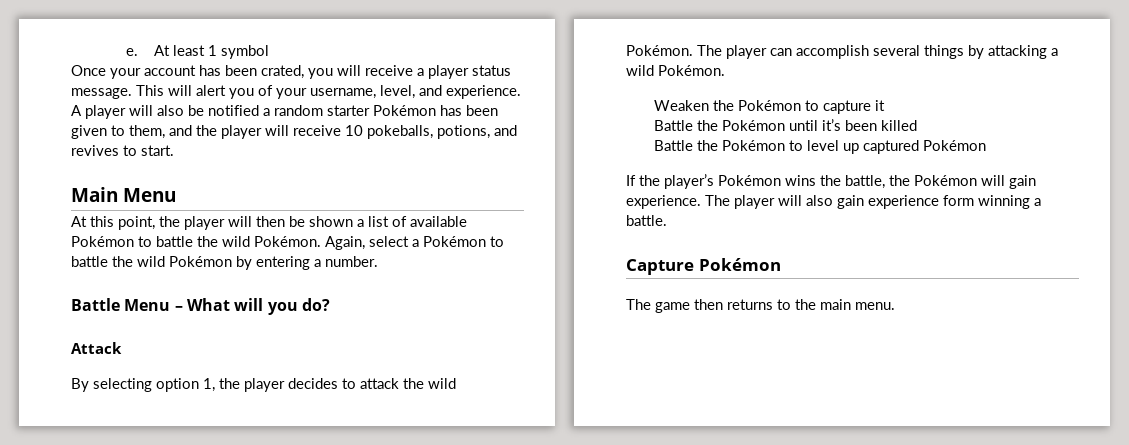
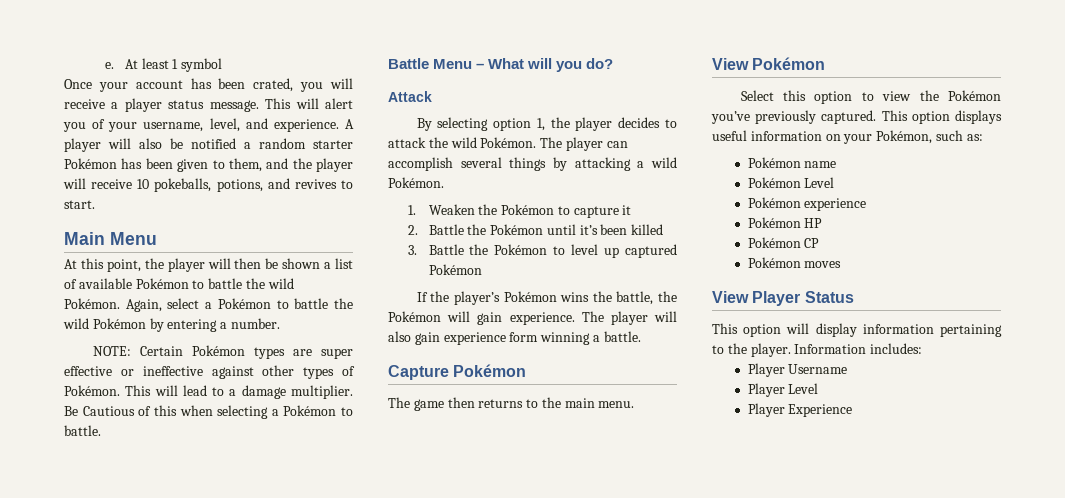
(378, 261) none -> [92,345,353,359] [64,365,355,379] [64,385,353,399] [64,405,353,419] [64,425,101,436] // NOTE: Certain Pokémon types are super effective or ineffective against other types of Pokémon. This will lead to a damage multiplier. Be Cautious of this when selecting a Pokémon to battle.
(725, 70) none -> [408,205,417,215] 1.
(885, 105) none -> [408,225,419,235] 2.
(917, 125) none -> [408,245,418,255] 3.
(895, 306) none -> [712,57,826,70] [740,90,1001,104] [711,110,1002,124] [712,130,983,144] [747,157,837,168] [747,177,835,188] [747,197,867,211] [747,217,823,228] [747,237,820,248] [747,257,842,268] [712,291,854,306] [712,323,1002,337] [712,343,923,357] [747,363,848,377] [747,383,819,397] [747,403,853,417] // View Pokémon // Select this option to view the Pokémon you’ve previously captured. This option displays useful information on your Pokémon, such as: // Pokémon name // Pokémon Level // Pokémon experience // Pokémon HP // Pokémon CP // Pokémon moves // View Player Status // This option will display information pertaining to the player. Information includes: // Player Username // Player Level // Player Experience

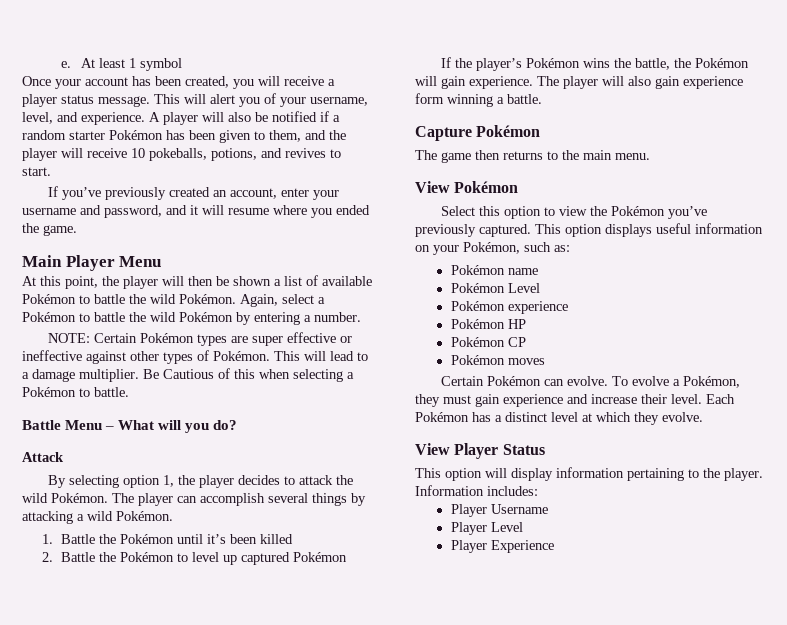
[253,78,294,92] crated, -> [185,76,229,88] created,
(236, 143) none -> [320,111,329,122] if
(95, 204) none -> [48,186,340,200] [22,205,370,218] [22,223,77,236] // If you’ve previously created an account, enter your username and password, and it will resume where you ended the game.
(105, 238) none -> [65,255,115,271] Player
[428,204,632,218] [408,225,419,235] Weaken the Pokémon to capture it // 2. -> (53, 539) none
[408,245,418,255] 3. -> [41,552,53,562] 2.
(842, 264) none -> [441,376,741,388] [415,394,735,407] [415,412,703,425] // Certain Pokémon can evolve. To evolve a Pokémon, they must gain experience and increase their level. Each Pokémon has a distinct level at which they evolve.

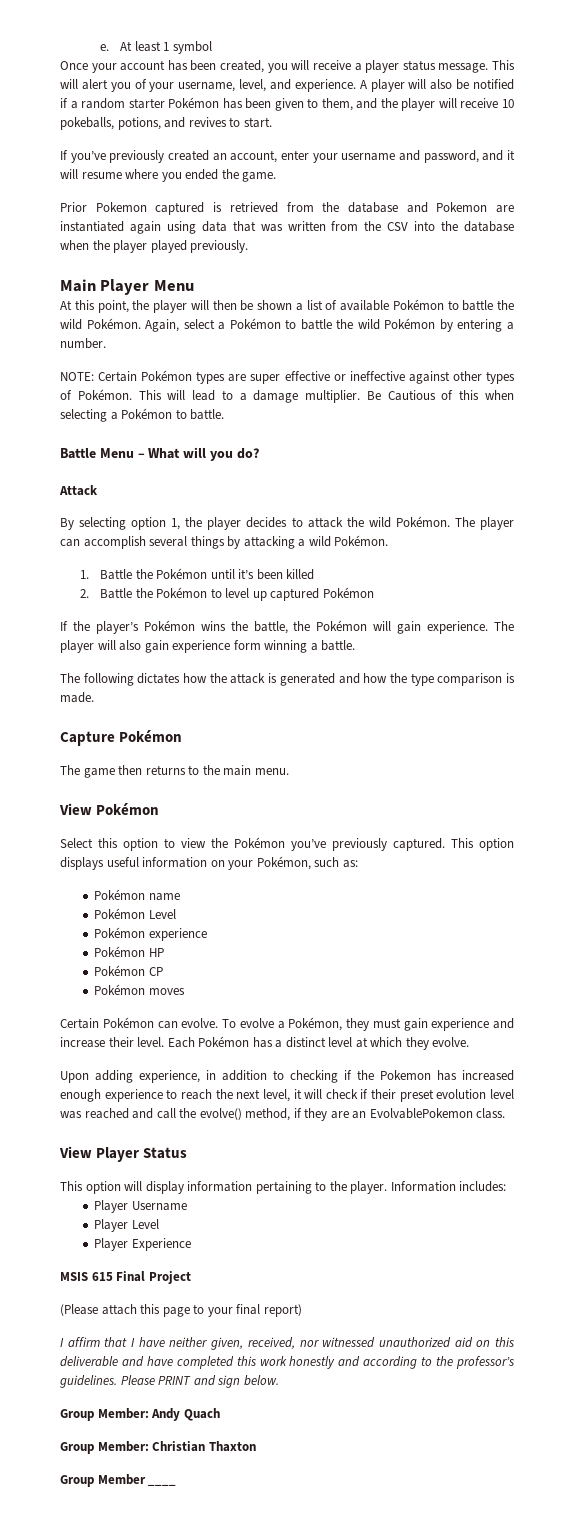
(77, 230) none -> [60,202,514,215] [60,221,515,234] [60,240,249,253] // Prior Pokemon captured is retrieved from the database and Pokemon are instantiated again using data that was written from the CSV into the database when the player played previously.
(542, 99) none -> [60,673,515,686] [60,692,94,703] // The following dictates how the attack is generated and how the type comparison is made.
(703, 417) none -> [60,1070,514,1083] [60,1089,515,1102] [60,1108,506,1121] // Upon adding experience, in addition to checking if the Pokemon has increased enough experience to reach the next level, it will check if their preset evolution level was reached and call the evolve() method, if they are an EvolvablePokemon class.
(554, 546) none -> [60,1271,191,1284] [60,1304,302,1317] [60,1337,514,1350] [60,1356,515,1369] [60,1375,279,1388] [60,1408,220,1421] [60,1441,256,1454] [60,1474,177,1487] // MSIS 615 Final Project // (Please attach this page to your final report) // I affirm that I have neither given, received, nor witnessed unauthorized aid on this deliverable and have completed this work honestly and according to the professor’s guidelines. Please PRINT and sign below. // Group Member: Andy Quach // Group Member: Christian Thaxton // Group Member ____

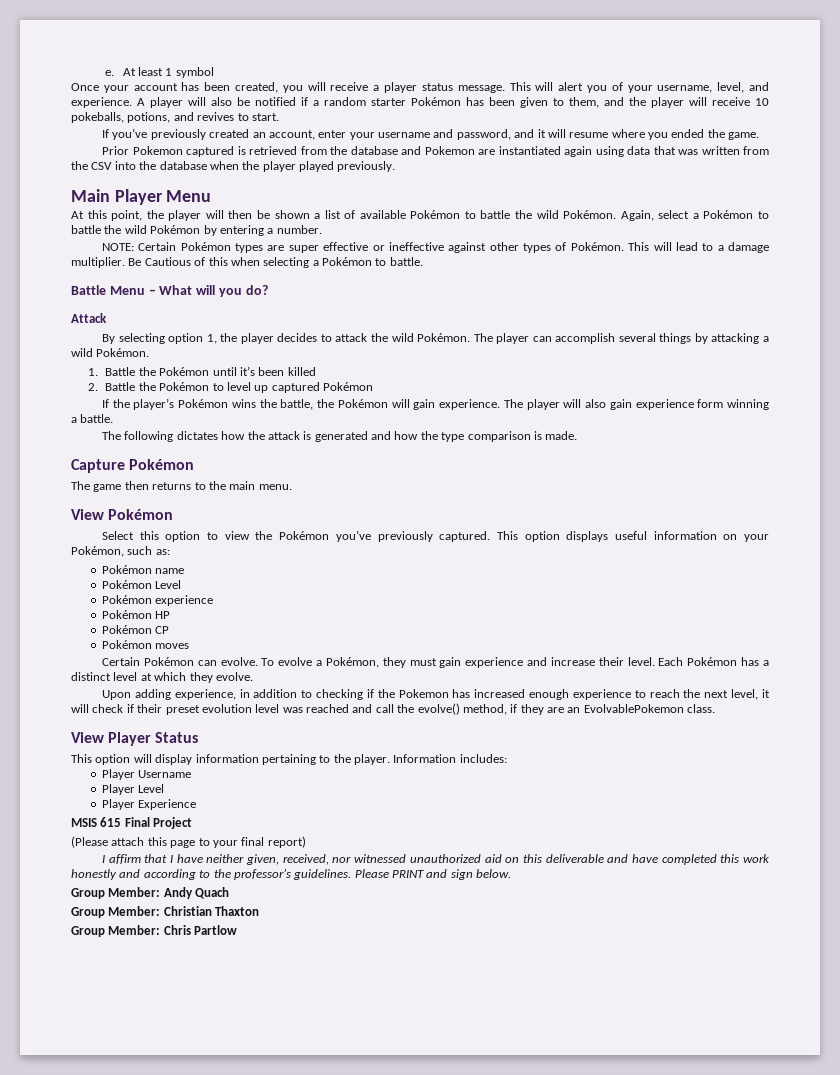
[97,1474,177,1486] Member ____ -> [108,925,238,935] Member: Chris Partlow

